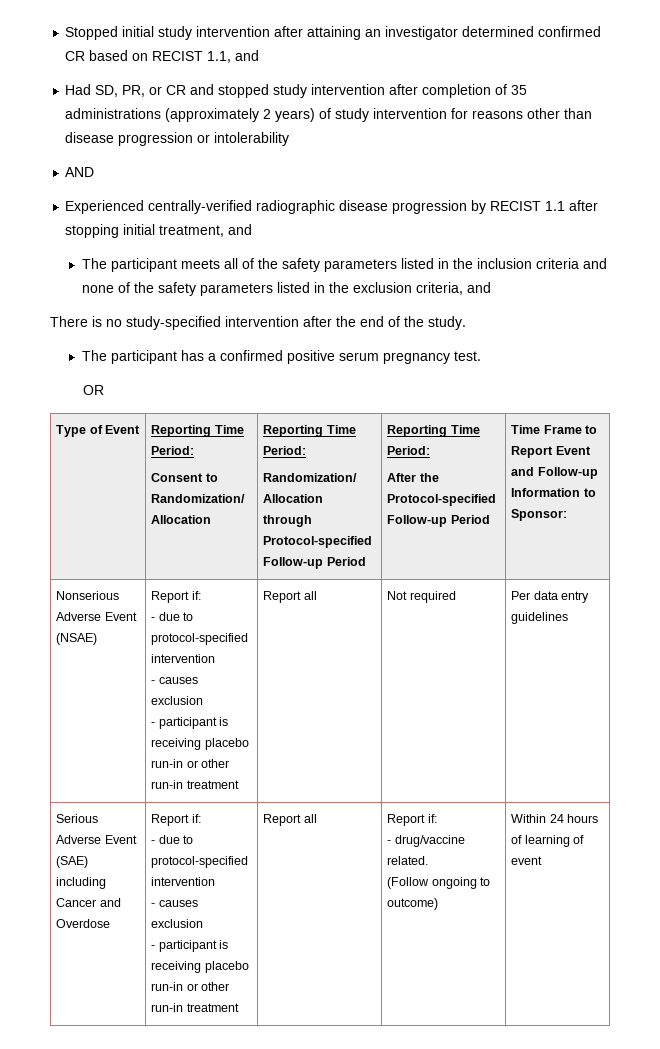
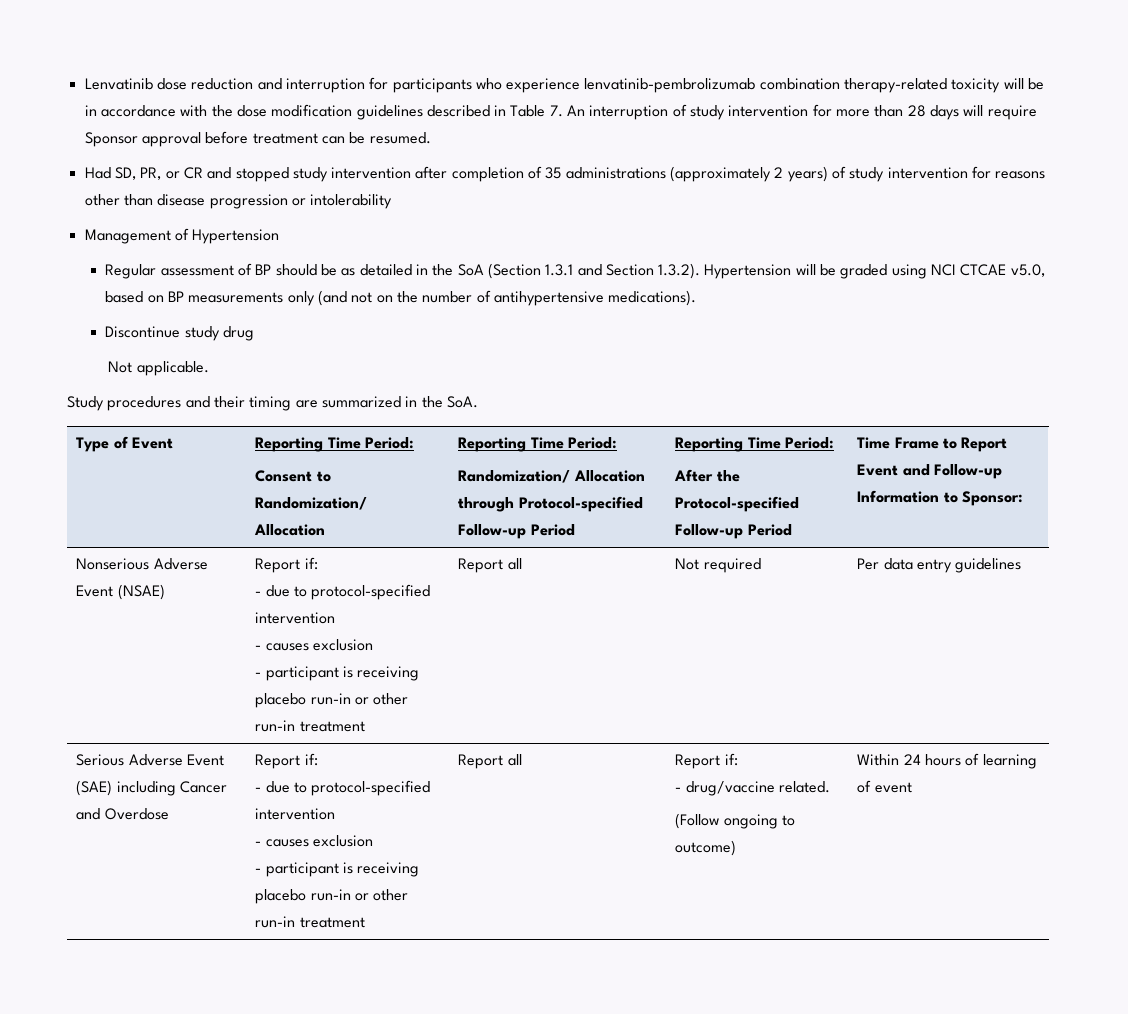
[65,26,602,40] [65,50,260,63] Stopped initial study intervention after attaining an investigator determined confirmed CR based on RECIST 1.1, and -> [84,77,1045,93] [84,104,1037,120] [84,131,431,147] Lenvatinib dose reduction and interruption for participants who experience lenvatinib-pembrolizumab combination therapy-related toxicity will be in accordance with the dose modification guidelines described in Table 7. An interruption of study intervention for more than 28 days will require Sponsor approval before treatment can be resumed.
[65,167,95,177] [65,200,599,214] [65,224,253,238] [81,258,607,272] [81,282,491,296] [50,316,466,330] [81,350,481,364] [82,385,104,395] AND // Experienced centrally-verified radiographic disease progression by RECIST 1.1 after stopping initial treatment, and // The participant meets all of the safety parameters listed in the inclusion criteria and none of the safety parameters listed in the exclusion criteria, and // There is no study-specified intervention after the end of the study. // The participant has a confirmed positive serum pregnancy test. // OR -> [84,228,280,244] [105,263,1045,279] [105,290,697,306] [105,326,254,341] [108,361,209,376] [67,396,478,411] Management of Hypertension // Regular assessment of BP should be as detailed in the SoA (Section 1.3.1 and Section 1.3.2). Hypertension will be graded using NCI CTCAE v5.0, based on BP measurements only (and not on the number of antihypertensive medications). // Discontinue study drug // Not applicable. // Study procedures and their timing are summarized in the SoA.

